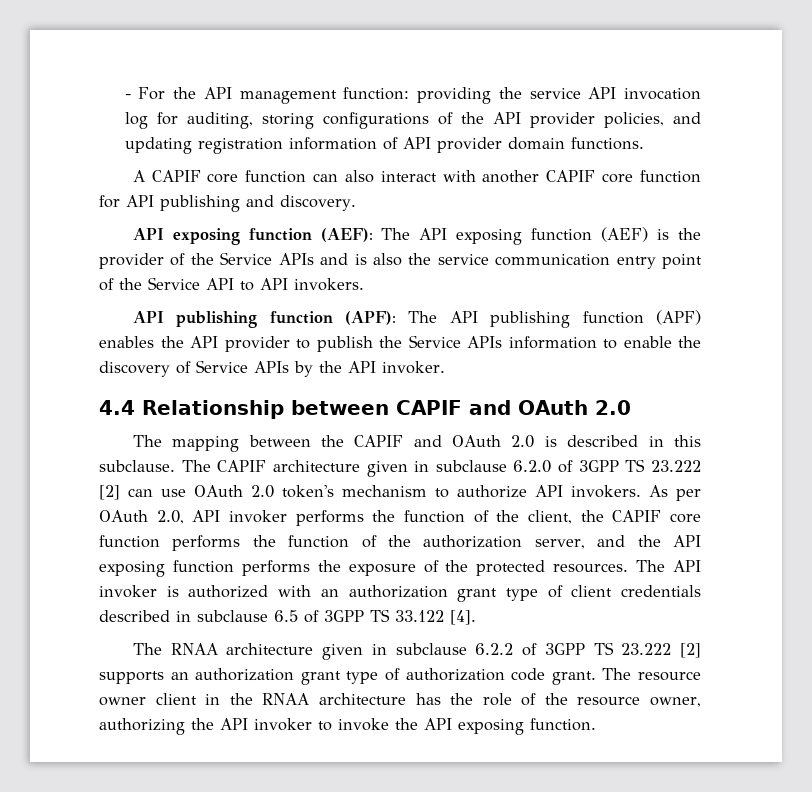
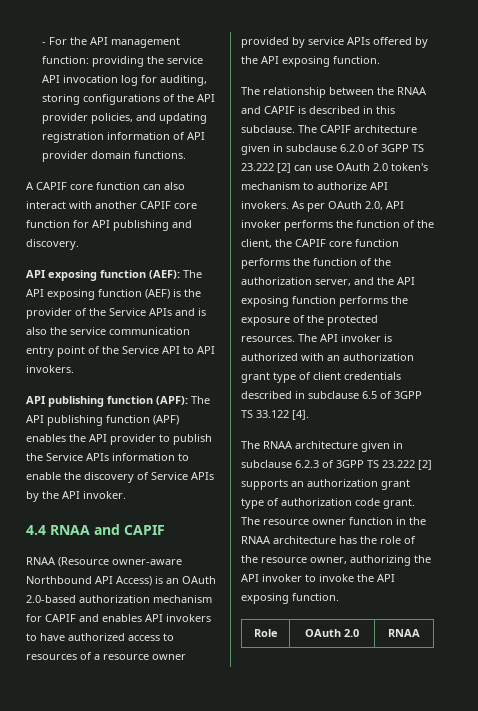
[142,400,631,419] [132,435,240,452] Relationship between CAPIF and OAuth 2.0 // The mapping -> [50,524,165,535] [26,557,182,567] [26,576,216,586] [26,595,212,603] [26,614,211,622] [26,633,174,641] [26,652,186,660] [241,37,428,48] [241,56,380,67] [241,87,326,98] RNAA and CAPIF // RNAA (Resource owner-aware Northbound API Access) is an OAuth 2.0-based authorization mechanism for CAPIF and enables API invokers to have authorized access to resources of a resource owner provided by service APIs offered by the API exposing function. // The relationship
[354,435,535,448] CAPIF and OAuth 2.0 -> [397,87,427,95] [241,106,295,114] RNAA and CAPIF
[475,643,514,655] 6.2.2 -> [295,460,319,468] 6.2.3
[155,693,197,705] client -> [349,517,393,525] function
(596, 724) none -> [253,629,278,637] [305,629,359,637] [388,629,420,637] // Role | OAuth 2.0 | RNAA

